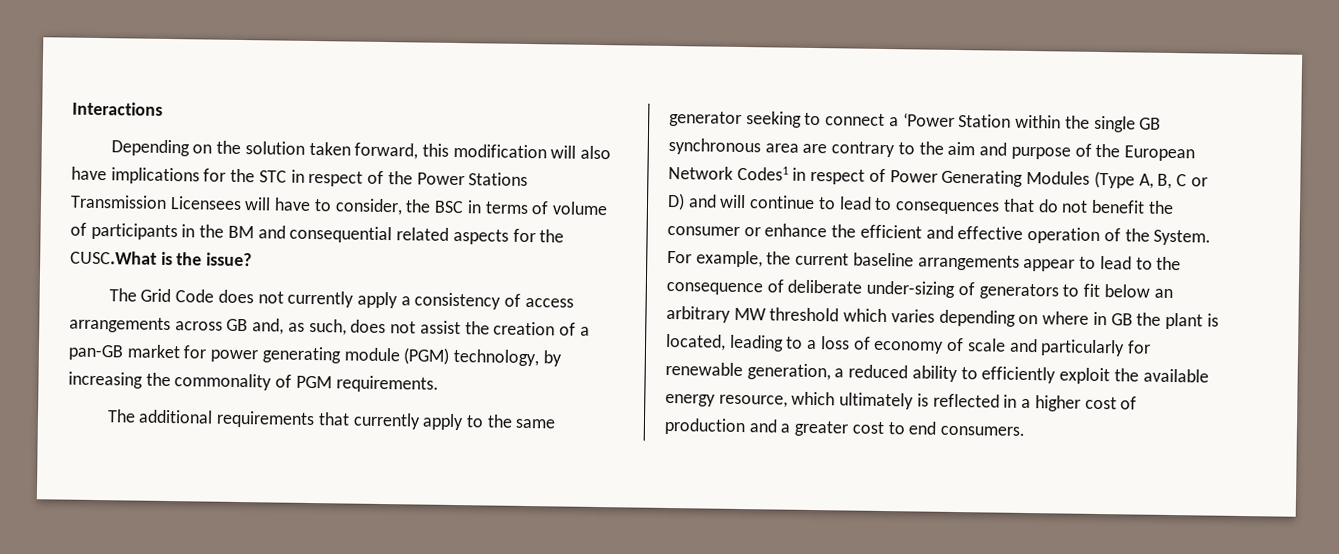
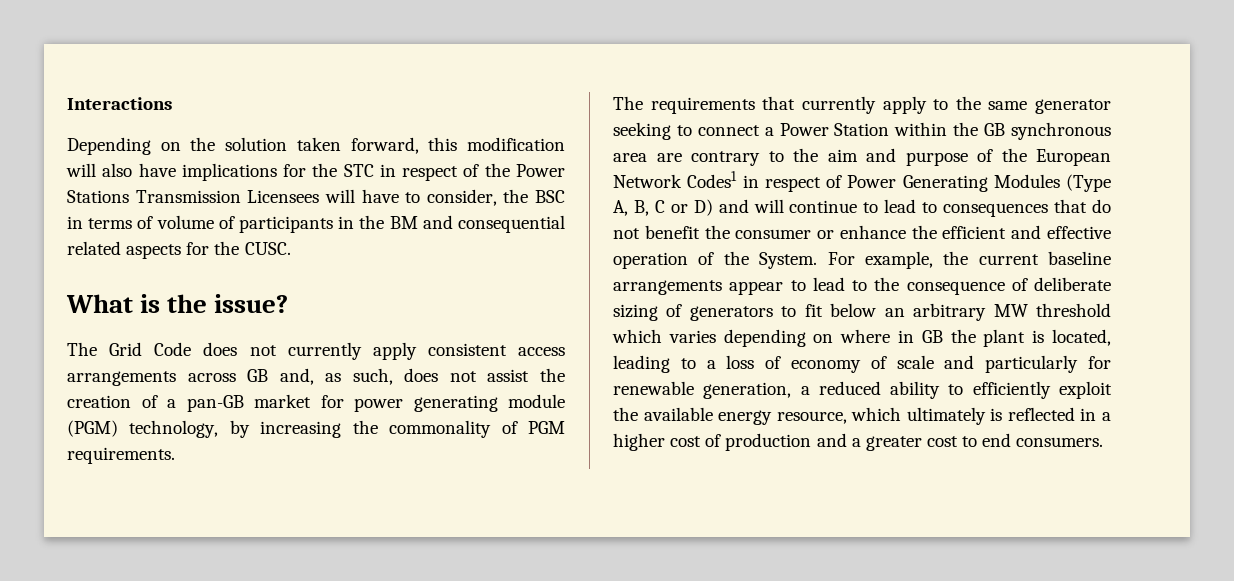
[70,250,157,265] CUSC.What -> [244,242,291,255] [66,294,133,313] CUSC. // What
[400,292,522,310] a consistency of -> [427,343,507,356] consistent
[138,409,214,424] additional -> (643, 103) none
[902,113,955,127] ‘Power -> [779,123,829,136] Power
[1093,115,1136,133] single -> (979, 129) none
[866,280,956,298] under-sizing -> [613,304,658,321] sizing

